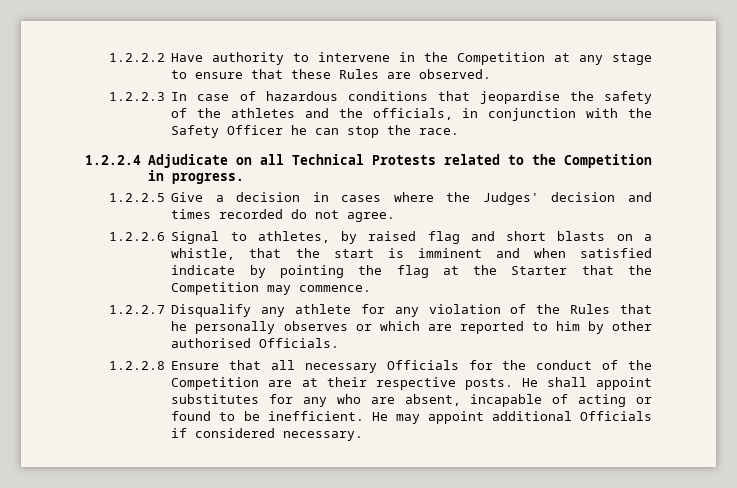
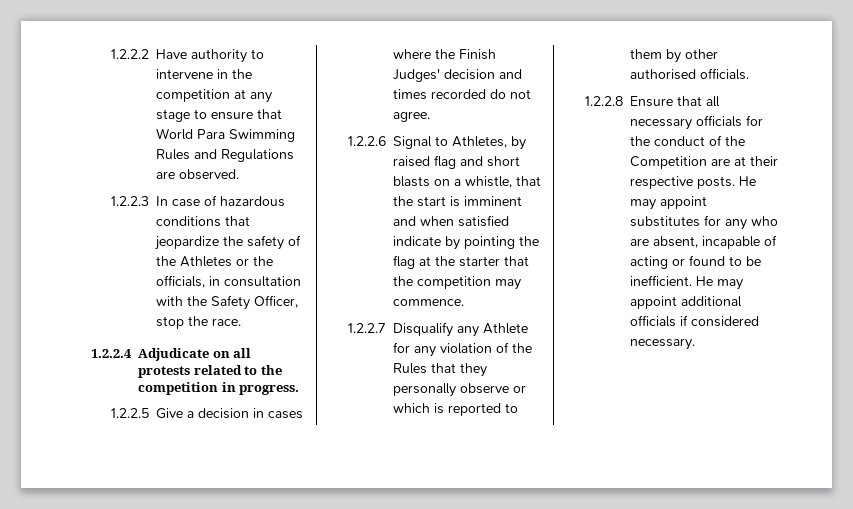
[457,52,546,65] Competition -> [155,89,230,102] competition
[291,69,380,79] these Rules -> [155,128,295,142] [155,149,294,162] World Para Swimming Rules and Regulations
[479,91,560,104] jeopardise -> [154,236,219,250] jeopardize
[231,108,329,118] athletes and -> [179,256,249,267] Athletes or
[488,108,577,121] conjunction -> [223,276,301,287] consultation
[227,125,340,135] Officer he can -> [253,295,298,308] Officer,
[291,154,436,165] Technical Protests -> [138,366,190,378] protests
[563,154,652,168] Competition -> [138,382,218,395] competition
(471, 197) none -> [458,49,496,60] Finish
[257,231,330,243] athletes, -> [451,136,507,148] Athletes,
[511,265,652,275] [171,282,260,295] Starter that the Competition -> [458,256,529,267] [392,276,491,289] starter that the competition
[295,304,352,314] athlete -> [482,323,528,334] Athlete
[171,321,348,334] he personally observes -> [459,363,487,377] [392,383,509,397] they personally observe
[427,324,452,331] are -> [433,403,444,414] is
[555,321,580,331] him -> [629,49,662,59] them
[259,338,340,348] Officials. -> [699,68,749,80] officials.
[386,360,459,370] Officials -> [695,115,742,127] officials
[546,377,587,387] shall -> [629,199,656,210] may
[580,411,653,421] Officials -> [629,315,676,327] officials

